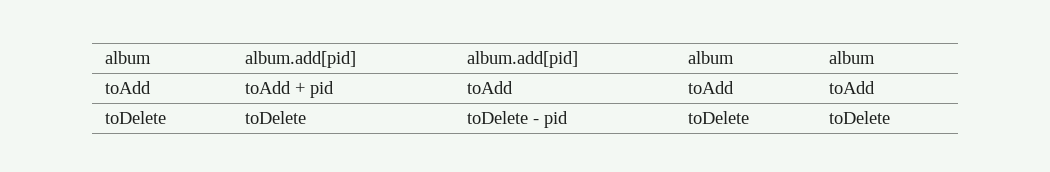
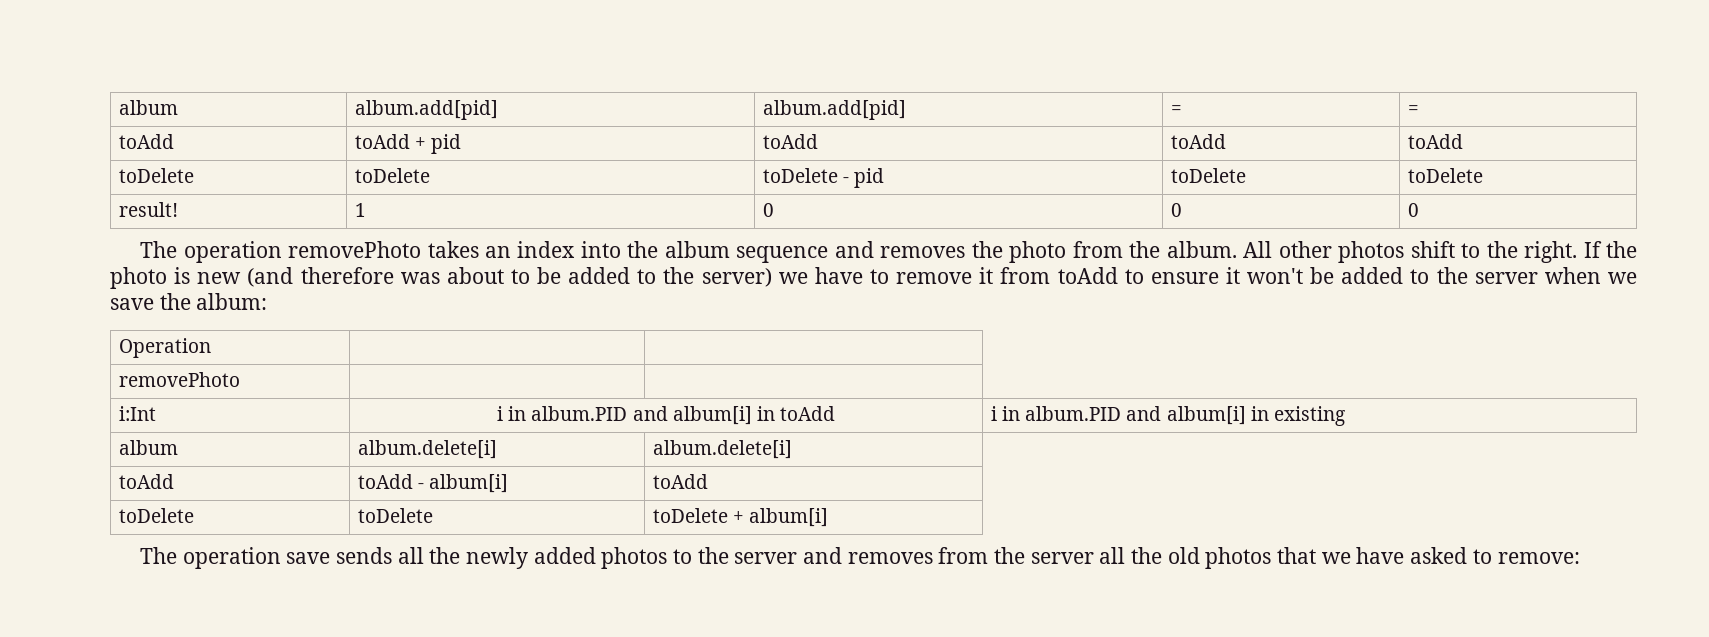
[687,51,734,64] [828,51,875,64] album | album -> [1171,105,1183,115] [1408,105,1420,115] = | =
(890, 117) none -> [119,202,179,217] [355,203,367,217] [763,203,775,217] [1171,203,1183,217] [1408,203,1420,217] [140,241,1638,263] [110,267,1638,289] [110,293,268,310] [119,338,212,358] [119,372,241,387] [119,406,157,421] [497,406,835,425] [991,406,1345,426] [119,440,179,455] [358,440,498,459] [653,440,793,459] [119,474,175,489] [358,474,509,493] [653,474,709,489] [119,508,195,523] [358,508,434,523] [653,508,829,527] [140,547,1580,569] // result! | 1 | 0 | 0 | 0 // The operation removePhoto takes an index into the album sequence and removes the photo from the album. All other photos shift to the right. If the photo is new (and therefore was about to be added to the server) we have to remove it from toAdd to ensure it won't be added to the server when we save the album: // Operation | | // removePhoto | | // i:Int | i in album.PID and album[i] in toAdd | i in album.PID and album[i] in existing // album | album.delete[i] | album.delete[i] // toAdd | toAdd - album[i] | toAdd // toDelete | toDelete | toDelete + album[i] // The operation save sends all the newly added photos to the server and removes from the server all the old photos that we have asked to remove:

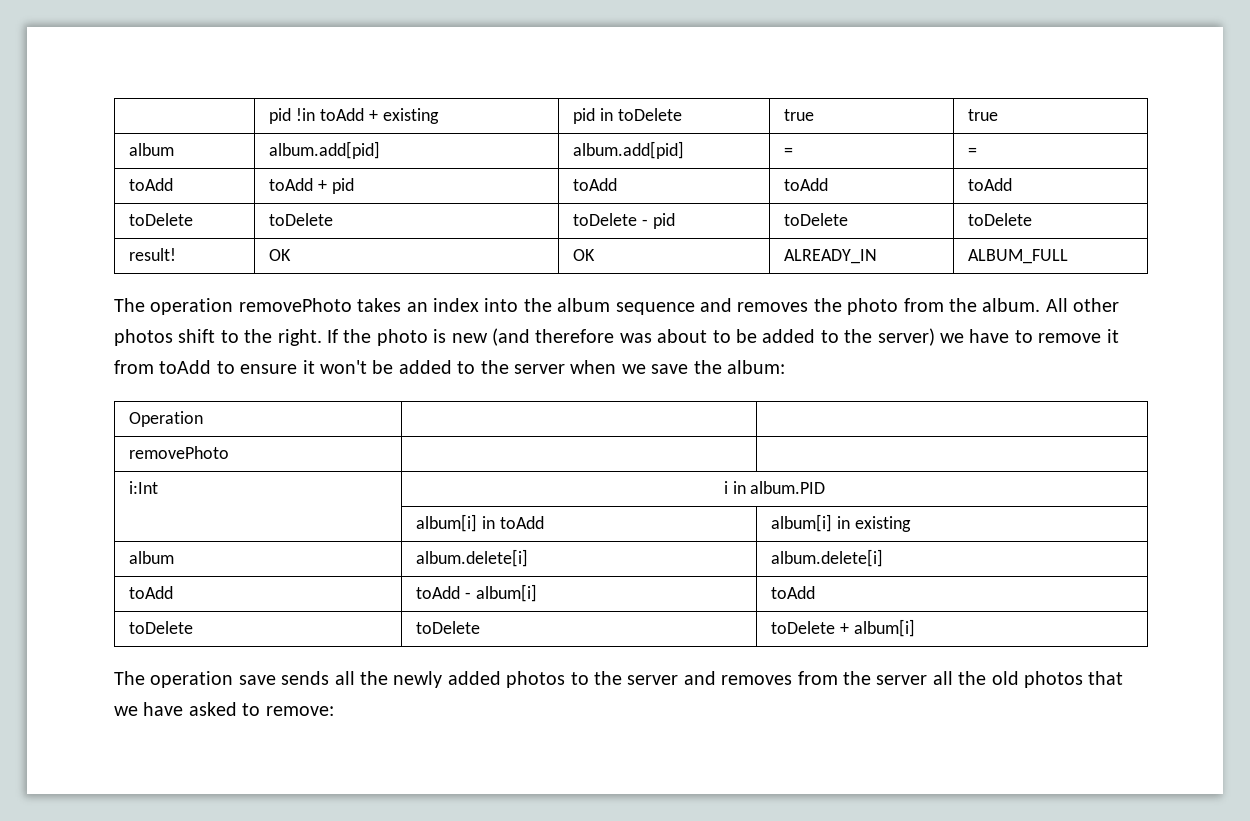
(119, 107) none -> [269,108,439,124] [573,108,682,124] [784,109,815,121] [968,109,999,121] | pid !in toAdd + existing | pid in toDelete | true | true //
[355,203,367,217] [763,203,775,217] [1171,203,1183,217] [1408,203,1420,217] 1 | 0 | 0 | 0 -> [269,249,292,261] [573,249,596,261] [784,249,878,264] [968,249,1069,264] OK | OK | ALREADY_IN | ALBUM_FULL
[632,406,668,421] and -> (826, 487) // |
[991,406,1162,421] i in album.PID and -> (544, 522) none

